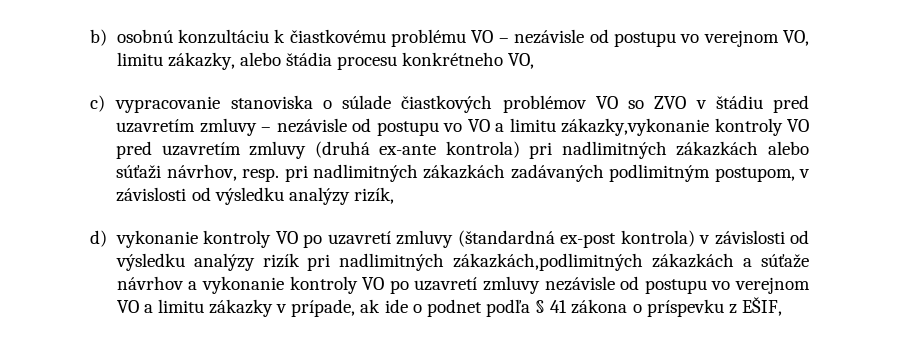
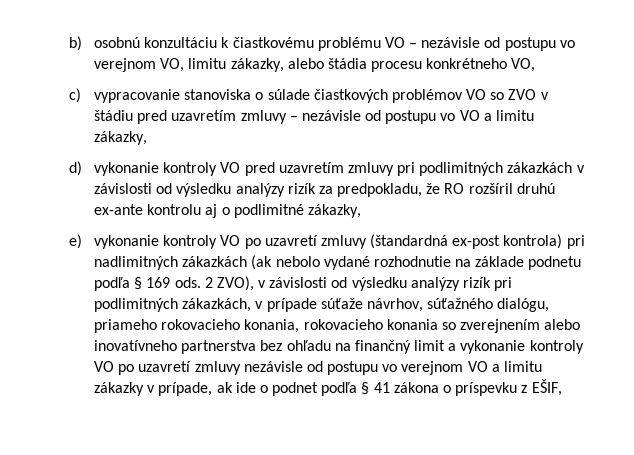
[561,118,710,136] zákazky,vykonanie -> [94,131,148,145] [69,161,160,176] zákazky, // d) vykonanie
[314,141,810,159] [116,164,811,182] [116,187,394,205] [90,230,108,247] (druhá ex-ante kontrola) pri nadlimitných zákazkách alebo súťaži návrhov, resp. pri nadlimitných zákazkách zadávaných podlimitným postupom, v závislosti od výsledku analýzy rizík, // d) -> [397,162,585,176] [94,183,555,197] [94,204,361,218] [69,234,83,249] pri podlimitných zákazkách v závislosti od výsledku analýzy rizík za predpokladu, že RO rozšíril druhú ex-ante kontrolu aj o podlimitné zákazky, // e)
(695, 238) none -> [566,235,585,249] [94,255,582,270] [94,276,254,291] pri nadlimitných zákazkách (ak nebolo vydané rozhodnutie na základe podnetu podľa § 169 ods. 2 ZVO),
[339,253,810,271] [116,276,184,290] nadlimitných zákazkách,podlimitných zákazkách a súťaže návrhov -> [94,298,550,312] [94,319,581,333] [94,340,446,354] podlimitných zákazkách, v prípade súťaže návrhov, súťažného dialógu, priameho rokovacieho konania, rokovacieho konania so zverejnením alebo inovatívneho partnerstva bez ohľadu na finančný limit

